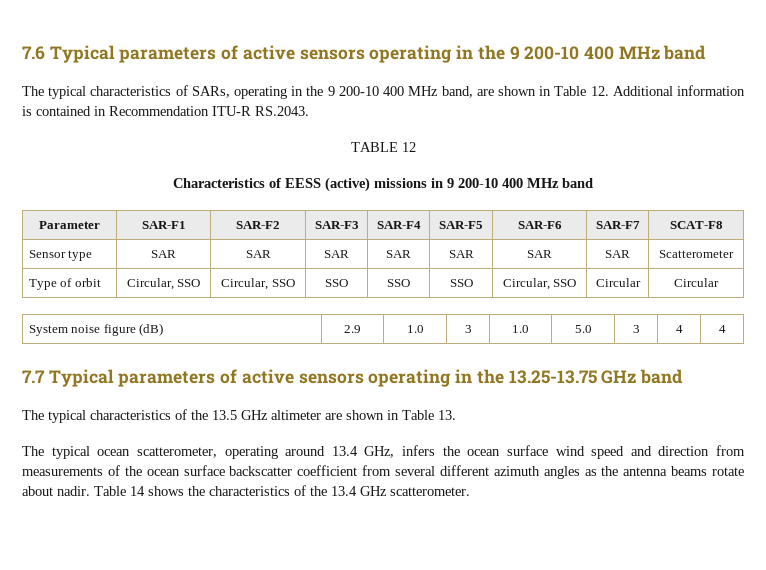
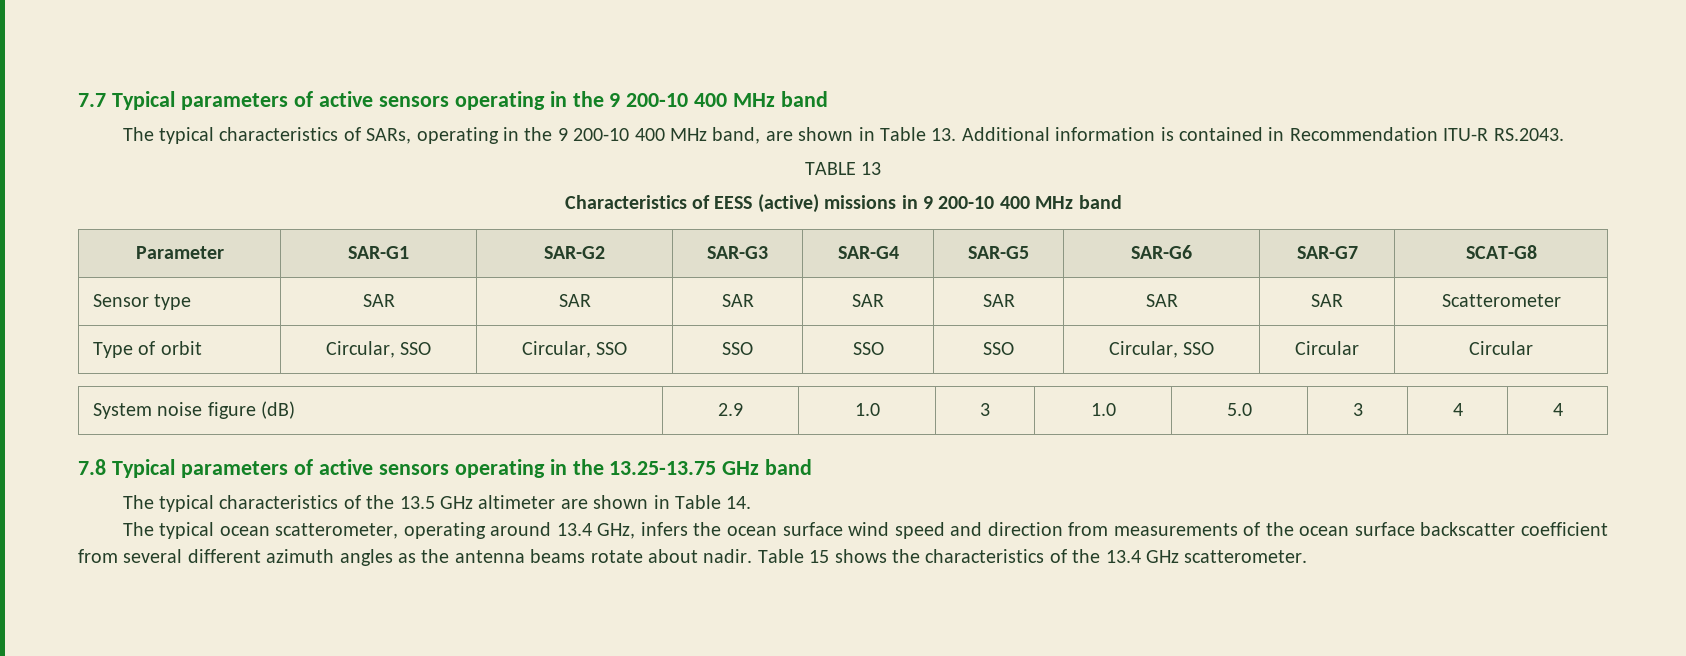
[22,46,45,60] 7.6 -> [78,93,106,107] 7.7
[590,86,609,96] 12. -> [931,128,957,141] 13.
[401,142,416,152] 12 -> [861,162,882,175] 13
[141,221,186,229] [236,221,280,229] [314,221,359,229] [376,221,421,229] [439,221,483,229] [517,221,562,229] [595,221,640,229] [669,221,723,229] SAR-F1 | SAR-F2 | SAR-F3 | SAR-F4 | SAR-F5 | SAR-F6 | SAR-F7 | SCAT-F8 -> [348,246,409,259] [544,246,605,259] [707,246,768,259] [837,246,899,259] [968,246,1029,259] [1131,245,1192,259] [1296,246,1358,259] [1465,245,1537,259] SAR-G1 | SAR-G2 | SAR-G3 | SAR-G4 | SAR-G5 | SAR-G6 | SAR-G7 | SCAT-G8
[22,370,45,383] 7.7 -> [78,459,106,475] 7.8
[438,410,456,420] 13. -> [726,496,752,509] 14.
[130,486,145,496] 14 -> [809,550,830,563] 15

